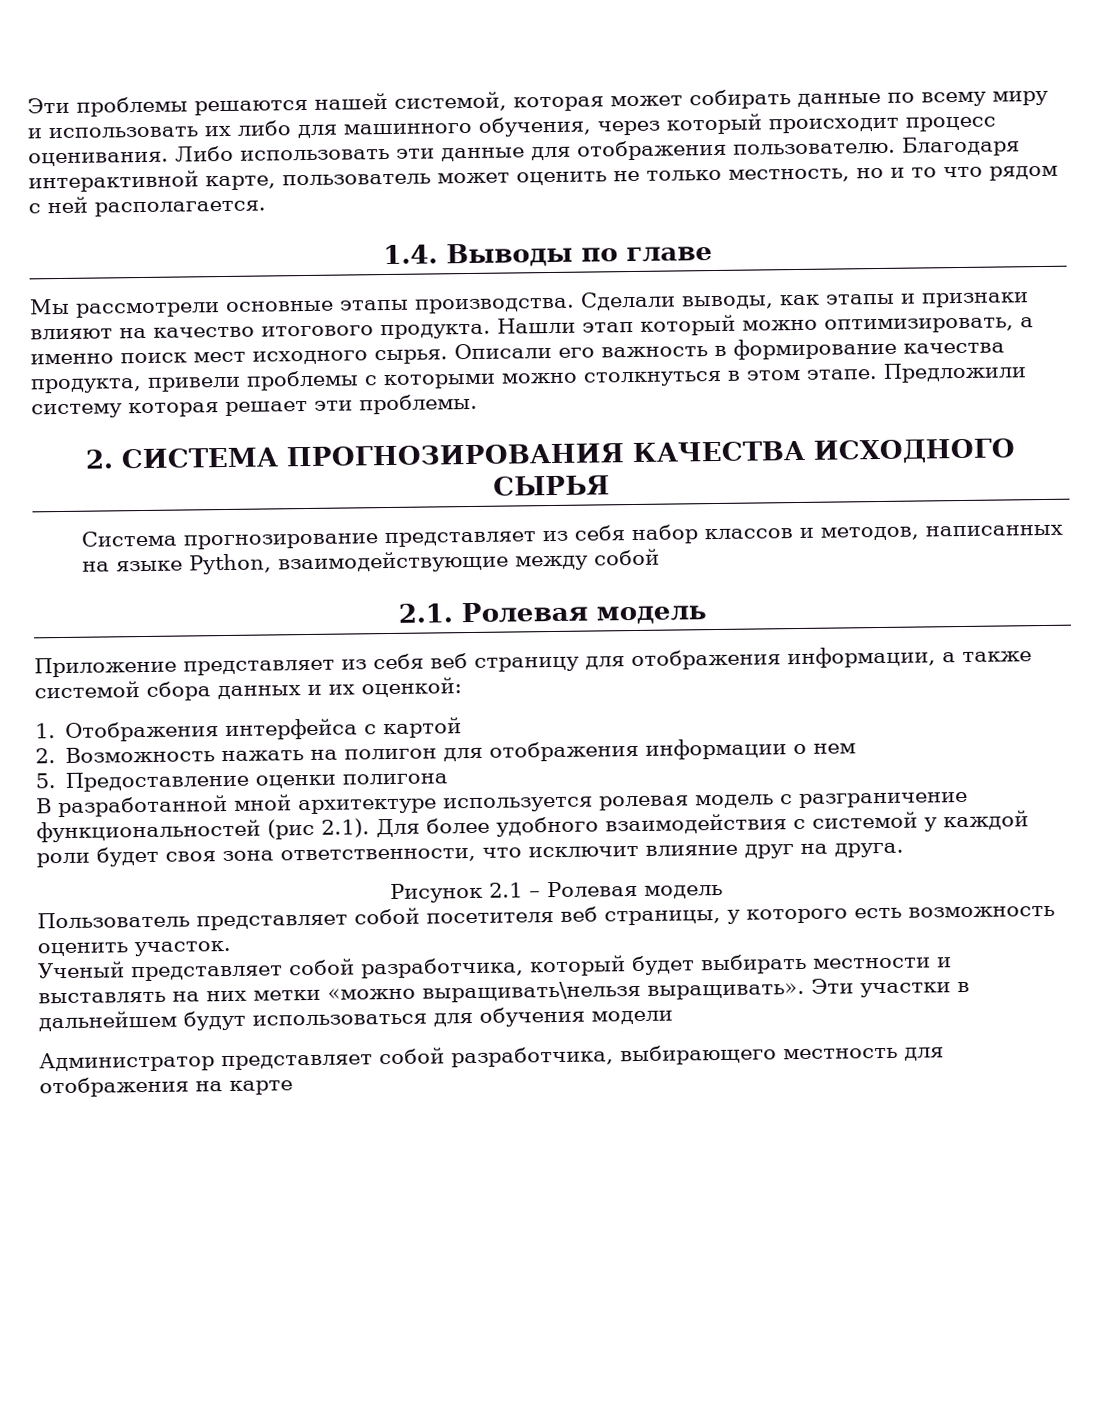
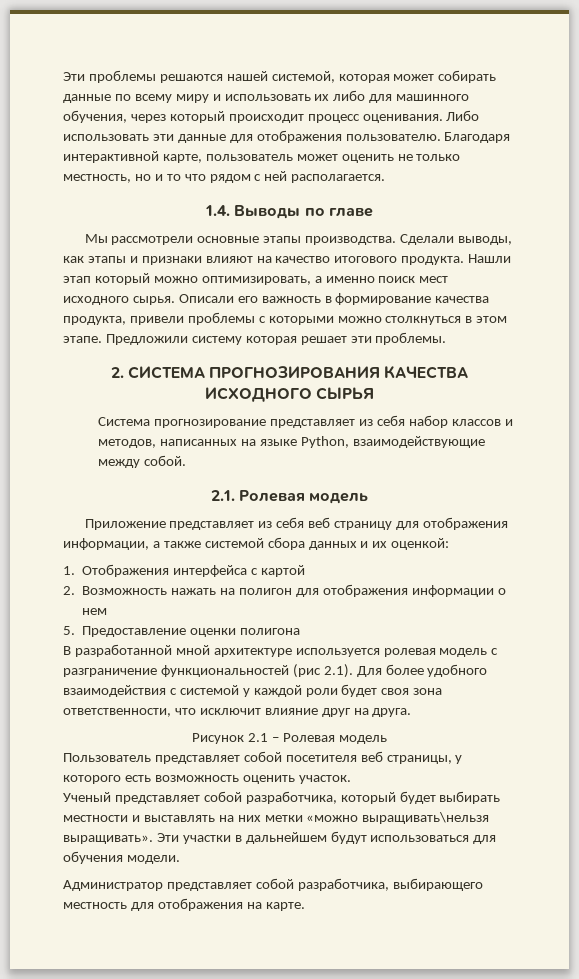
[593,548,660,566] собой -> [144,455,187,466] собой.
[591,1010,673,1025] модели -> [126,855,180,864] модели.
[229,1080,293,1095] карте -> [265,902,305,911] карте.

